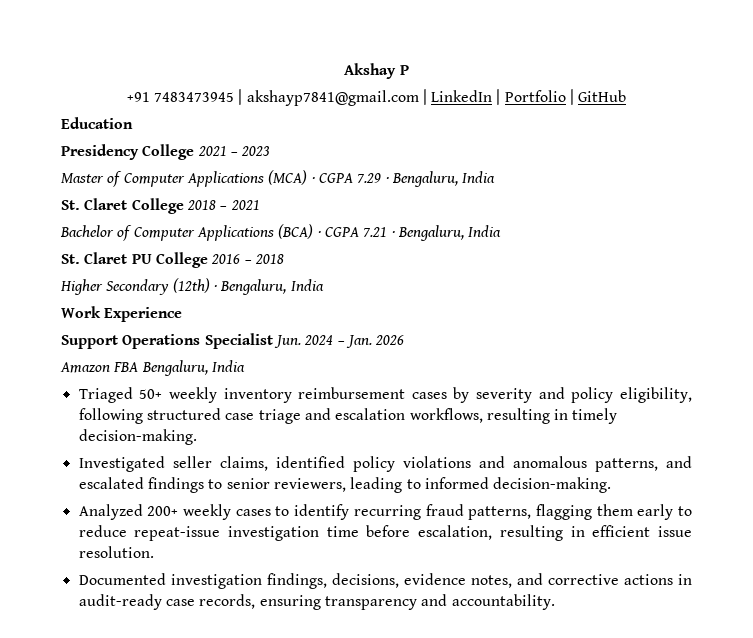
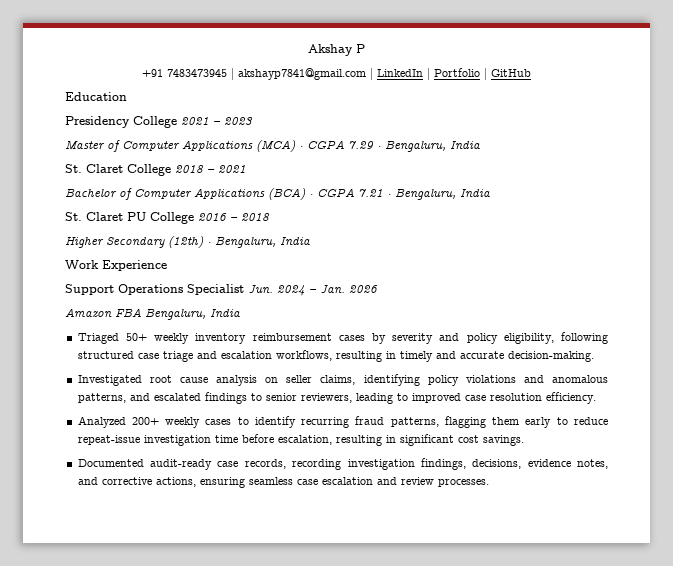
(618, 416) none -> [435,351,504,359] and accurate
(165, 464) none -> [149,375,279,386] root cause analysis on
[275,456,345,468] identified -> [363,374,420,386] identifying
[424,477,612,493] informed decision-making. -> [411,392,596,404] improved case resolution efficiency.
[592,525,692,537] [78,546,154,558] [78,573,166,585] efficient issue resolution. // Documented -> [399,434,524,446] [77,459,342,470] significant cost savings. // Documented audit-ready case records, recording
[623,574,692,585] [78,594,555,610] actions in audit-ready case records, ensuring transparency and accountability. -> [155,477,489,488] actions, ensuring seamless case escalation and review processes.

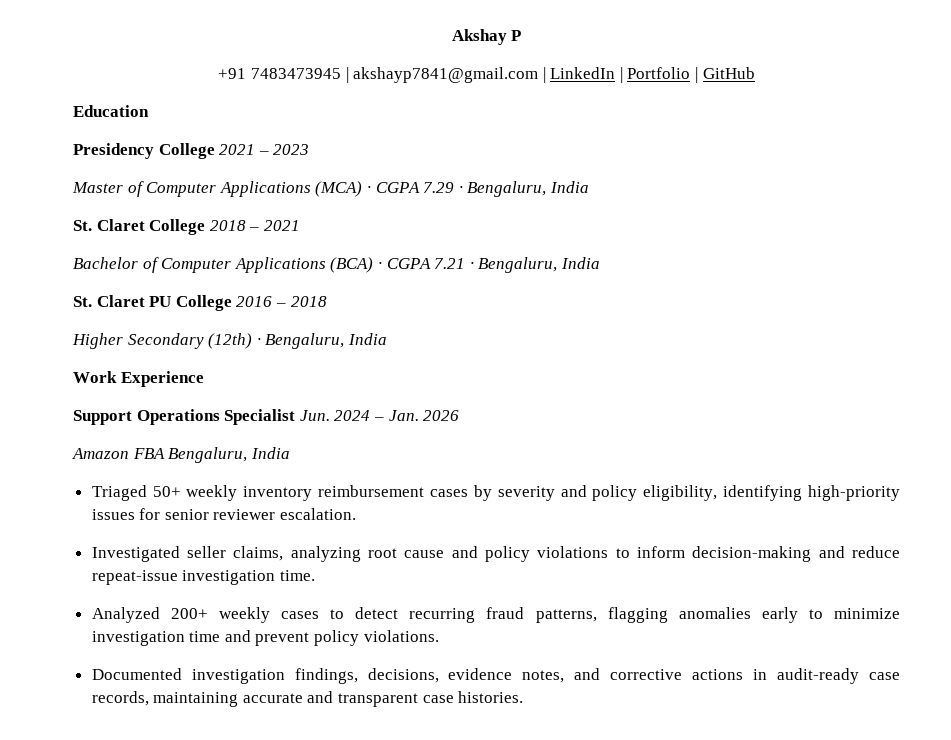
[560,332,608,344] [77,350,594,362] [77,374,608,386] [77,392,596,404] following structured case triage and escalation workflows, resulting in timely and accurate decision-making. // Investigated root cause analysis on seller claims, identifying policy violations and anomalous patterns, and escalated findings to senior reviewers, leading to improved case resolution efficiency. -> [723,485,900,501] [91,508,357,520] [91,546,900,562] [91,570,315,585] identifying high-priority issues for senior reviewer escalation. // Investigated seller claims, analyzing root cause and policy violations to inform decision-making and reduce repeat-issue investigation time.
[254,416,296,428] identify -> [355,607,399,619] detect
[492,417,520,425] them -> [678,607,751,619] anomalies
[574,417,608,425] [77,434,524,446] [77,459,342,470] reduce repeat-issue investigation time before escalation, resulting in significant cost savings. // Documented audit-ready case records, recording -> [833,608,900,619] [91,630,439,646] [91,668,182,680] minimize investigation time and prevent policy violations. // Documented
[155,477,489,488] actions, ensuring seamless case escalation and review processes. -> [692,668,900,684] [91,691,524,707] actions in audit-ready case records, maintaining accurate and transparent case histories.

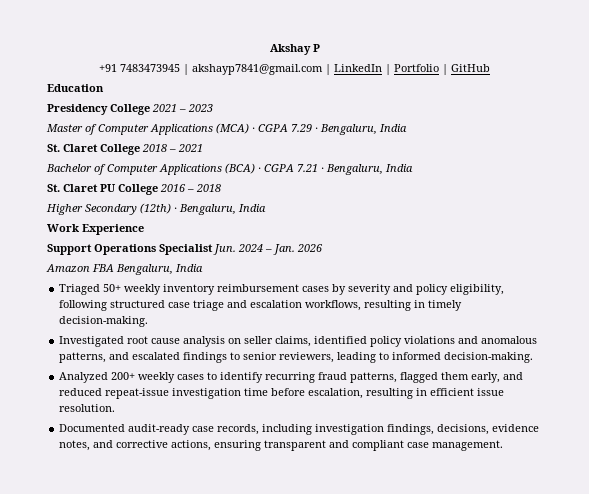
[723,485,900,501] [91,508,357,520] [91,546,900,562] [91,570,315,585] identifying high-priority issues for senior reviewer escalation. // Investigated seller claims, analyzing root cause and policy violations to inform decision-making and reduce repeat-issue investigation time. -> [59,300,463,311] [59,316,149,327] [59,336,538,347] [59,352,534,363] following structured case triage and escalation workflows, resulting in timely decision-making. // Investigated root cause analysis on seller claims, identified policy violations and anomalous patterns, and escalated findings to senior reviewers, leading to informed decision-making.
[355,607,399,619] detect -> [220,372,264,383] identify
[607,607,900,623] [91,630,439,646] [91,668,182,680] flagging anomalies early to minimize investigation time and prevent policy violations. // Documented -> [400,372,524,383] [59,388,505,399] [59,404,116,412] [59,424,313,435] flagged them early, and reduced repeat-issue investigation time before escalation, resulting in efficient issue resolution. // Documented audit-ready case records, including
[692,668,900,684] [91,691,524,707] actions in audit-ready case records, maintaining accurate and transparent case histories. -> [171,440,504,451] actions, ensuring transparent and compliant case management.

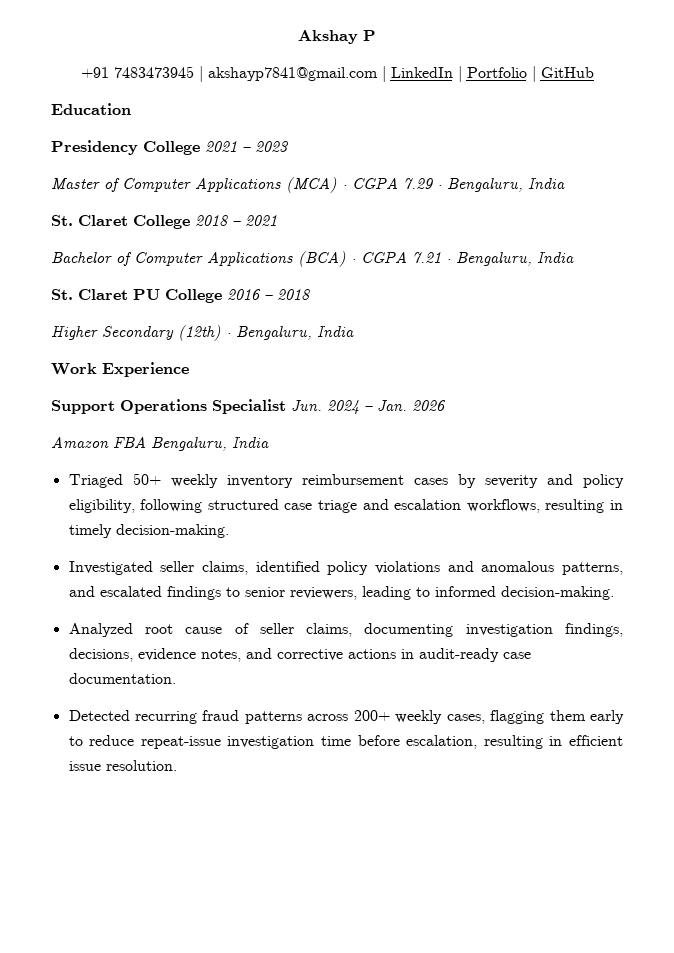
[127,336,242,347] root cause analysis on -> (153, 568) none
[111,372,524,383] [59,388,103,396] 200+ weekly cases to identify recurring fraud patterns, flagged them early, and reduced -> [144,623,623,637] [68,648,531,662] [68,673,176,684] [68,710,624,724] [68,735,135,746] root cause of seller claims, documenting investigation findings, decisions, evidence notes, and corrective actions in audit-ready case documentation. // Detected recurring fraud patterns across 200+ weekly cases, flagging them early to reduce
[59,424,540,435] [59,440,504,451] // Documented audit-ready case records, including investigation findings, decisions, evidence notes, and corrective actions, ensuring transparent and compliant case management. -> (177, 765) none

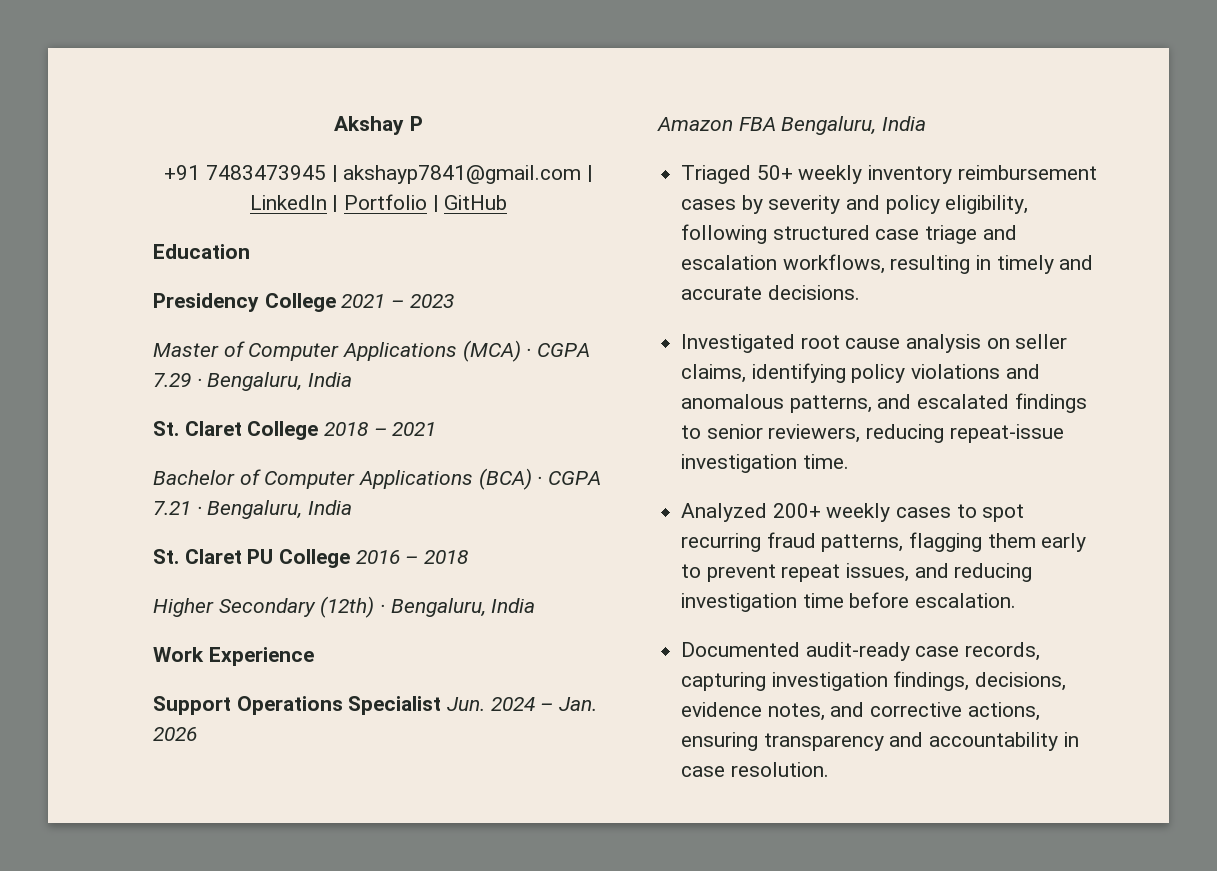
[115,524,229,538] [68,561,320,575] decision-making. // Investigated seller claims, identified -> [1059,255,1094,270] [681,285,860,300] [681,334,1068,353] [681,363,846,383] and accurate decisions. // Investigated root cause analysis on seller claims, identifying
[361,586,614,600] [68,623,454,637] leading to informed decision-making. // Analyzed root cause of seller claims, documenting -> [866,424,1064,443] [681,454,849,473] [681,503,1025,522] [681,532,1087,552] [681,563,1033,582] [681,592,1017,612] [681,642,1041,661] [681,672,767,691] reducing repeat-issue investigation time. // Analyzed 200+ weekly cases to spot recurring fraud patterns, flagging them early to prevent repeat issues, and reducing investigation time before escalation. // Documented audit-ready case records, capturing
[347,648,531,662] [68,673,176,684] [68,710,624,724] [68,735,624,749] [68,761,101,771] actions in audit-ready case documentation. // Detected recurring fraud patterns across 200+ weekly cases, flagging them early to reduce repeat-issue investigation time before escalation, resulting in efficient issue -> [967,702,1040,721] [681,732,1079,751] [681,766,726,777] actions, ensuring transparency and accountability in case

